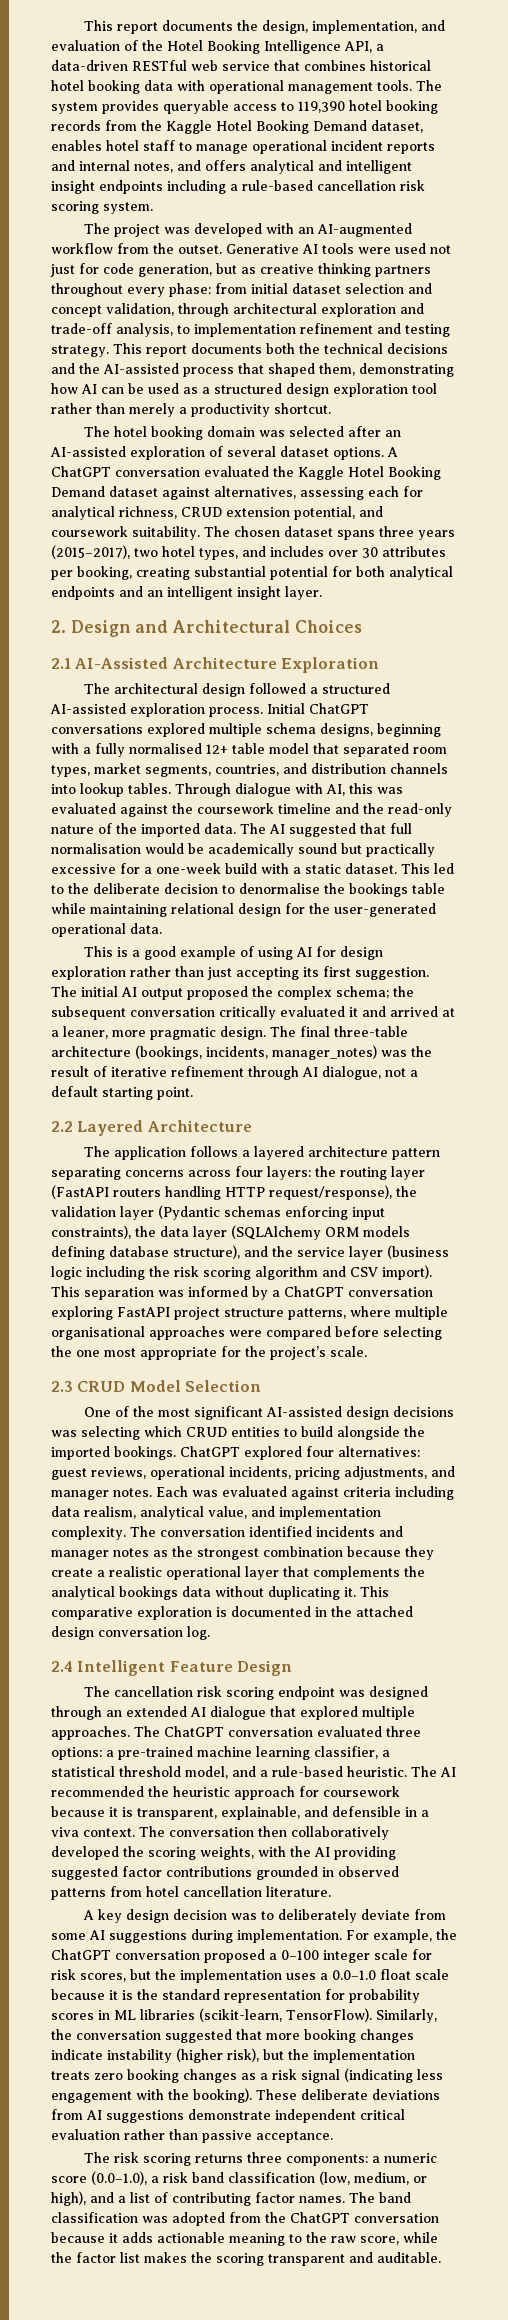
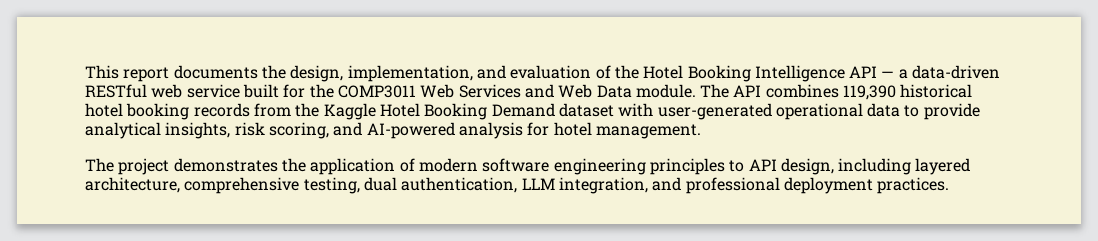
[344,41,372,53] API, -> [849,66,895,78] API —
[274,60,431,71] [51,80,442,94] [51,100,345,114] that combines historical hotel booking data with operational management tools. The system provides queryable access to 119,390 -> [242,84,973,100] built for the COMP3011 Web Services and Web Data module. The API combines 119,390 historical
[371,120,423,133] [51,140,435,154] [51,160,412,174] [51,180,425,194] [51,201,153,214] [83,223,412,237] [51,243,451,254] [50,263,431,277] [51,283,432,297] [51,303,424,317] [51,323,450,337] [51,343,448,357] [51,363,454,377] [51,383,437,397] [51,403,331,417] [83,426,401,440] [50,446,398,460] [51,466,441,480] [51,486,423,500] [51,506,383,520] [51,526,455,540] [51,545,446,560] [51,566,453,580] [51,586,322,600] [51,620,362,637] [51,657,380,673] [83,683,390,697] [50,703,369,717] [51,723,441,737] [51,743,447,757] [51,763,448,777] [51,783,403,797] [51,803,452,817] [51,823,412,837] [51,843,435,857] [51,863,454,874] [51,883,445,897] [51,903,436,917] [51,923,162,937] [83,946,383,960] [51,966,429,980] [51,986,414,1000] [51,1006,455,1020] [51,1026,408,1040] [51,1045,432,1060] [51,1066,418,1080] [51,1086,193,1100] [51,1120,252,1136] [83,1146,440,1160] [51,1166,425,1180] [51,1185,417,1200] [51,1205,385,1220] [51,1225,410,1240] [51,1245,449,1260] [51,1265,432,1280] [51,1286,433,1300] [51,1306,448,1320] [51,1326,442,1340] [51,1346,367,1360] [51,1380,262,1392] [83,1406,454,1420] [51,1426,425,1440] [51,1446,420,1460] [51,1466,455,1480] [51,1486,454,1500] [51,1506,381,1520] [51,1526,403,1540] [51,1546,434,1560] [51,1566,425,1580] [51,1586,389,1600] [51,1606,413,1620] [51,1626,210,1640] [51,1660,293,1676] [83,1686,428,1700] [51,1706,415,1720] [51,1726,421,1740] [51,1746,390,1760] [51,1766,456,1779] [51,1786,400,1800] [51,1806,429,1820] [51,1826,389,1840] [51,1846,396,1860] [51,1866,399,1880] [51,1886,331,1900] [82,1909,446,1923] [51,1929,457,1943] [51,1949,432,1963] [51,1969,449,1983] [51,1989,420,2003] [51,2008,437,2023] [51,2029,414,2043] [51,2048,415,2063] [51,2068,443,2083] [51,2088,440,2103] [51,2109,405,2123] [51,2129,333,2143] [83,2152,437,2166] [51,2171,427,2185] [51,2191,411,2206] [51,2212,439,2226] [51,2232,438,2246] [51,2252,441,2266] dataset, enables hotel staff to manage operational incident reports and internal notes, and offers analytical and intelligent insight endpoints including a rule-based cancellation risk scoring system. // The project was developed with an AI-augmented workflow from the outset. Generative AI tools were used not just for code generation, but as creative thinking partners throughout every phase: from initial dataset selection and concept validation, through architectural exploration and trade-off analysis, to implementation refinement and testing strategy. This report documents both the technical decisions and the AI-assisted process that shaped them, demonstrating how AI can be used as a structured design exploration tool rather than merely a productivity shortcut. // The hotel booking domain was selected after an AI-assisted exploration of several dataset options. A ChatGPT conversation evaluated the Kaggle Hotel Booking Demand dataset against alternatives, assessing each for analytical richness, CRUD extension potential, and coursework suitability. The chosen dataset spans three years (2015–2017), two hotel types, and includes over 30 attributes per booking, creating substantial potential for both analytical endpoints and an intelligent insight layer. // 2. Design and Architectural Choices // 2.1 AI-Assisted Architecture Exploration // The architectural design followed a structured AI-assisted exploration process. Initial ChatGPT conversations explored multiple schema designs, beginning with a fully normalised 12+ table model that separated room types, market segments, countries, and distribution channels into lookup tables. Through dialogue with AI, this was evaluated against the coursework timeline and the read-only nature of the imported data. The AI suggested that full normalisation would be academically sound but practically excessive for a one-week build with a static dataset. This led to the deliberate decision to denormalise the bookings table while maintaining relational design for the user-generated operational data. // This is a good example of using AI for design exploration rather than just accepting its first suggestion. The initial AI output proposed the complex schema; the subsequent conversation critically evaluated it and arrived at a leaner, more pragmatic design. The final three-table architecture (bookings, incidents, manager_notes) was the result of iterative refinement through AI dialogue, not a default starting point. // 2.2 Layered Architecture // The application follows a layered architecture pattern separating concerns across four layers: the routing layer (FastAPI routers handling HTTP request/response), the validation layer (Pydantic schemas enforcing input constraints), the data layer (SQLAlchemy ORM models defining database structure), and the service layer (business logic including the risk scoring algorithm and CSV import). This separation was informed by a ChatGPT conversation exploring FastAPI project structure patterns, where multiple organisational approaches were compared before selecting the one most appropriate for the project’s scale. // 2.3 CRUD Model Selection // One of the most significant AI-assisted design decisions was selecting which CRUD entities to build alongside the imported bookings. ChatGPT explored four alternatives: guest reviews, operational incidents, pricing adjustments, and manager notes. Each was evaluated against criteria including data realism, analytical value, and implementation complexity. The conversation identified incidents and manager notes as the strongest combination because they create a realistic operational layer that complements the analytical bookings data without duplicating it. This comparative exploration is documented in the attached design conversation log. // 2.4 Intelligent Feature Design // The cancellation risk scoring endpoint was designed through an extended AI dialogue that explored multiple approaches. The ChatGPT conversation evaluated three options: a pre-trained machine learning classifier, a statistical threshold model, and a rule-based heuristic. The AI recommended the heuristic approach for coursework because it is transparent, explainable, and defensible in a viva context. The conversation then collaboratively developed the scoring weights, with the AI providing suggested factor contributions grounded in observed patterns from hotel cancellation literature. // A key design decision was to deliberately deviate from some AI suggestions during implementation. For example, the ChatGPT conversation proposed a 0–100 integer scale for risk scores, but the implementation uses a 0.0–1.0 float scale because it is the standard representation for probability scores in ML libraries (scikit-learn, TensorFlow). Similarly, the conversation suggested that more booking changes indicate instability (higher risk), but the implementation treats zero booking changes as a risk signal (indicating less engagement with the booking). These deliberate deviations from AI suggestions demonstrate independent critical evaluation rather than passive acceptance. // The risk scoring returns three components: a numeric score (0.0–1.0), a risk band classification (low, medium, or high), and a list of contributing factor names. The band classification was adopted from the ChatGPT conversation because it adds actionable meaning to the raw score, while the factor list makes the scoring transparent and auditable. -> [558,103,980,120] [85,122,701,139] [85,158,971,175] [85,177,950,194] dataset with user-generated operational data to provide analytical insights, risk scoring, and AI-powered analysis for hotel management. // The project demonstrates the application of modern software engineering principles to API design, including layered architecture, comprehensive testing, dual authentication, LLM integration, and professional deployment practices.

